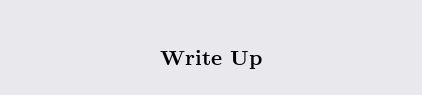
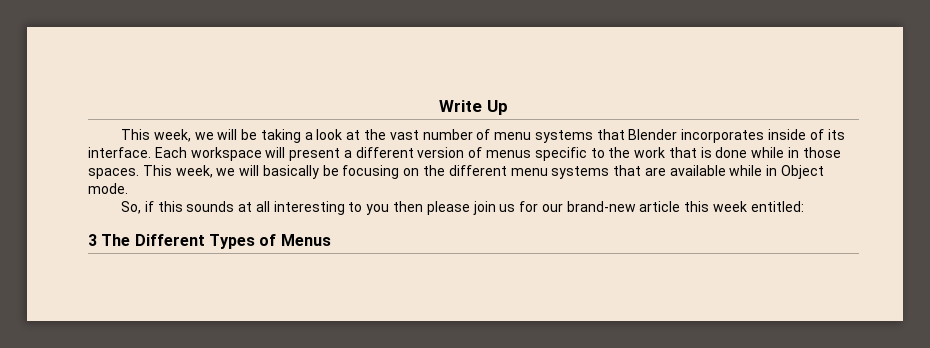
(262, 60) none -> [120,129,845,143] [88,147,841,161] [88,165,825,179] [88,183,128,194] [120,201,804,215] [88,234,331,249] // This week, we will be taking a look at the vast number of menu systems that Blender incorporates inside of its interface. Each workspace will present a different version of menus specific to the work that is done while in those spaces. This week, we will basically be focusing on the different menu systems that are available while in Object mode. // So, if this sounds at all interesting to you then please join us for our brand-new article this week entitled: // 3 The Different Types of Menus

